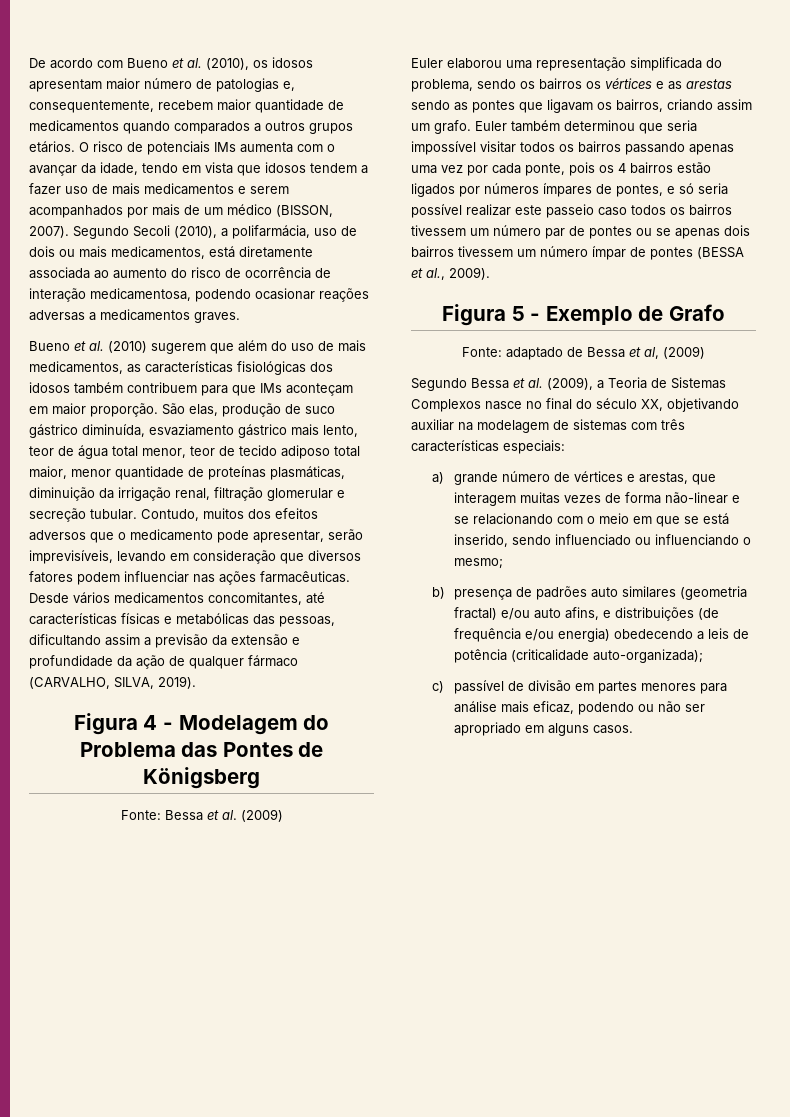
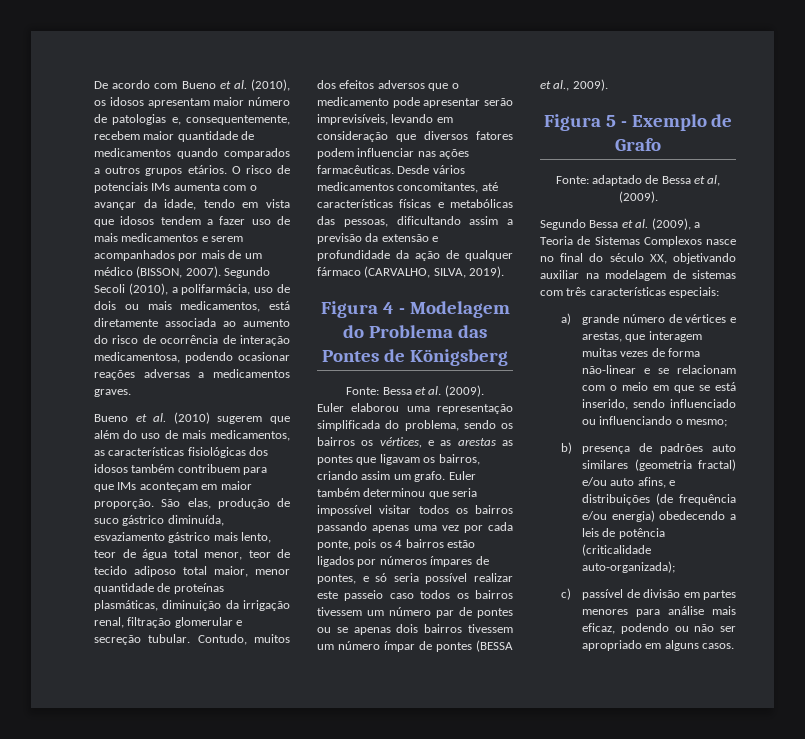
[253,530,324,543] apresentar, -> [423,98,481,108] apresentar
[240,809,283,822] (2009) -> [444,385,484,397] (2009).
[605,78,652,89] vértices -> [379,437,422,448] vértices,
[411,100,450,110] sendo -> (496, 442) none
[663,346,705,359] (2009) -> [618,191,658,203] (2009).
[472,513,553,525] relacionando -> [677,365,736,374] relacionam

